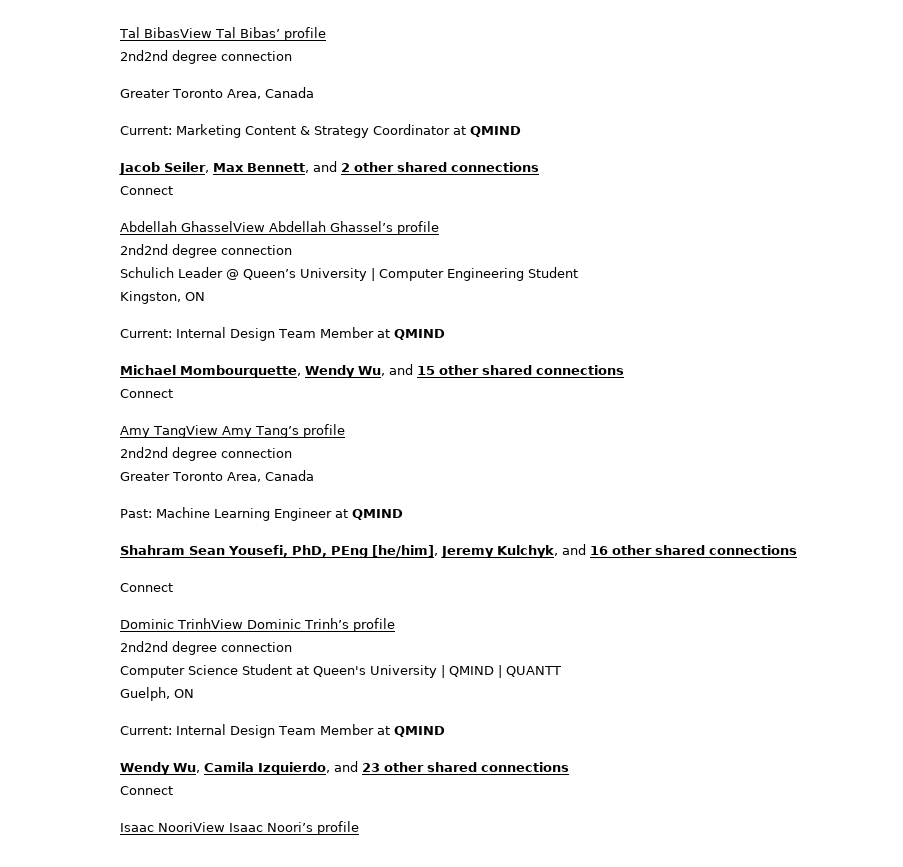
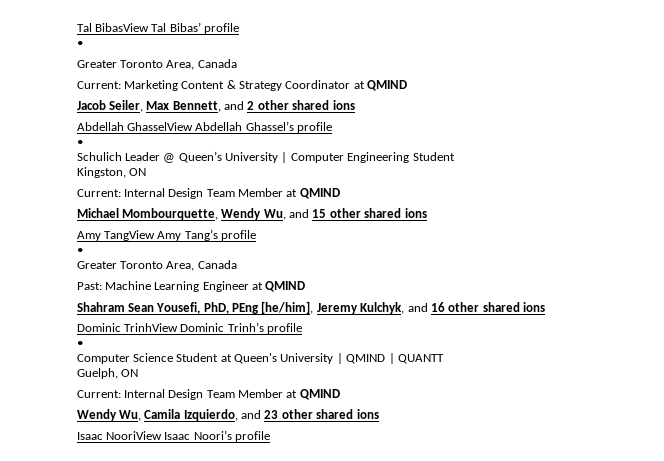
[120,50,293,64] 2nd2nd degree connection -> [76,41,83,47] •
[451,162,540,172] [120,186,174,195] connections // Connect -> [332,100,355,110] ions
[120,244,293,258] 2nd2nd degree connection -> [76,140,83,146] •
[536,365,625,375] [120,389,174,398] connections // Connect -> [404,208,427,218] ions
[120,447,293,461] 2nd2nd degree connection -> [76,248,83,254] •
[708,545,797,555] [120,583,174,592] connections // Connect -> [523,302,546,312] ions
[120,641,293,655] 2nd2nd degree connection -> [76,341,83,347] •
[481,762,570,772] [120,786,174,795] connections // Connect -> [356,409,379,419] ions

